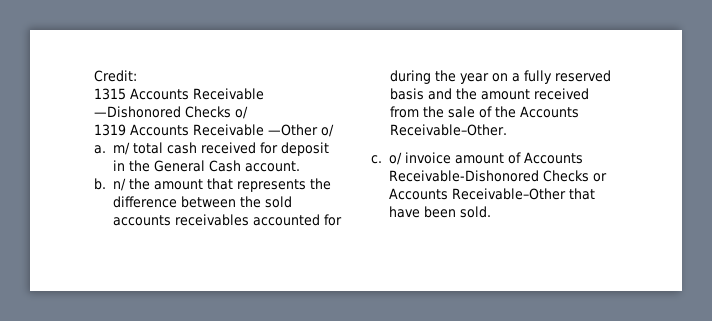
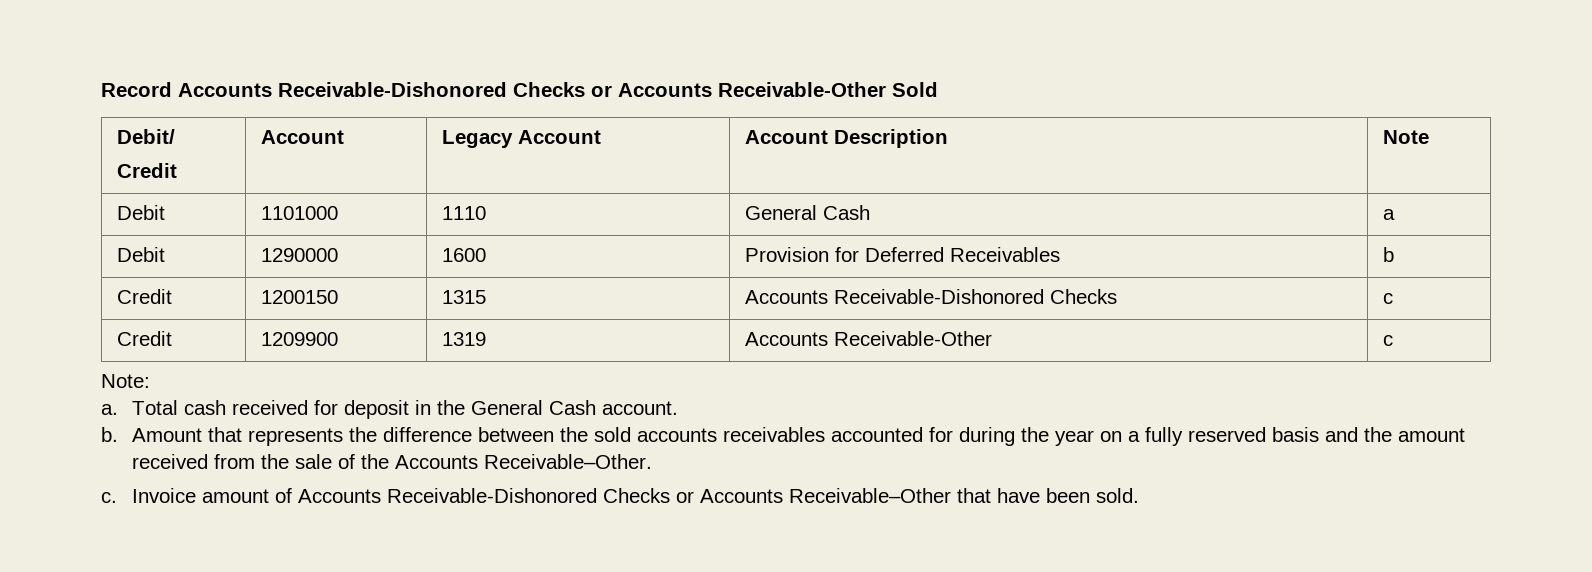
[94,70,137,82] [94,88,264,100] [94,106,248,119] [94,124,334,137] Credit: // 1315 Accounts Receivable —Dishonored Checks o/ // 1319 Accounts Receivable —Other o/ -> [101,82,938,97] [116,129,175,144] [116,163,177,178] [260,130,344,144] [441,130,601,148] [744,129,948,148] [1382,130,1429,144] [116,205,165,220] [260,206,338,220] [441,206,486,220] [744,205,870,220] [1382,209,1395,220] [116,247,165,262] [260,248,338,262] [441,248,486,262] [744,247,1060,262] [1382,247,1394,262] [116,289,172,304] [260,290,338,304] [441,290,486,304] [744,289,1117,304] [1382,293,1393,304] [116,331,172,346] [260,332,338,346] [441,332,486,346] [744,331,992,346] [1382,335,1393,346] [101,374,150,388] Record Accounts Receivable-Dishonored Checks or Accounts Receivable-Other Sold // Debit/ // Credit | Account | Legacy Account | Account Description | Note // Debit | 1101000 | 1110 | General Cash | a // Debit | 1290000 | 1600 | Provision for Deferred Receivables | b // Credit | 1200150 | 1315 | Accounts Receivable-Dishonored Checks | c // Credit | 1209900 | 1319 | Accounts Receivable-Other | c // Note:
[112,142,163,155] m/ total -> [131,400,178,415] Total
[112,178,203,191] n/ the amount -> [131,428,202,442] Amount
[388,152,451,165] o/ invoice -> [131,488,196,503] Invoice

